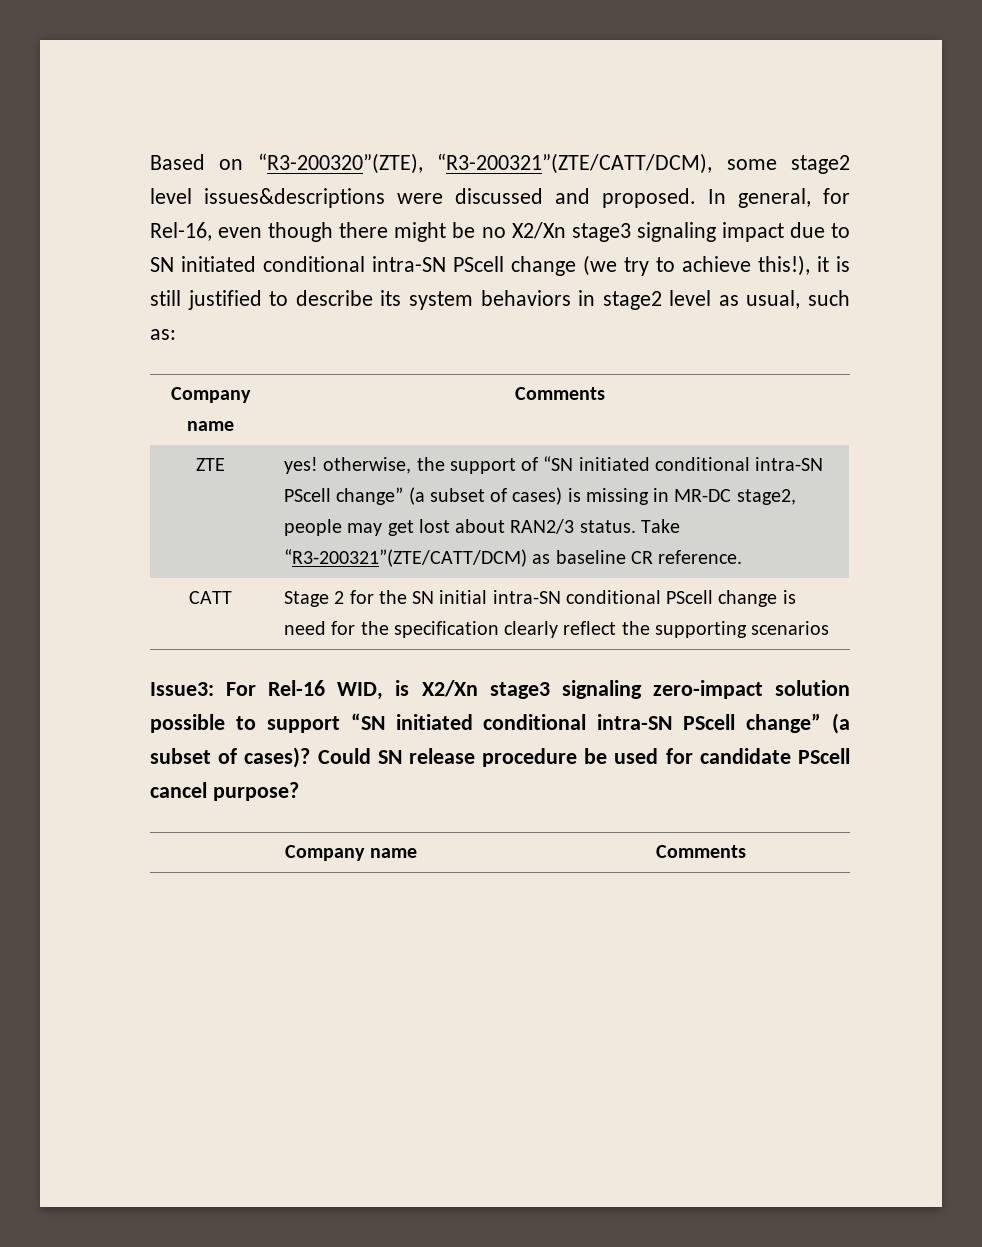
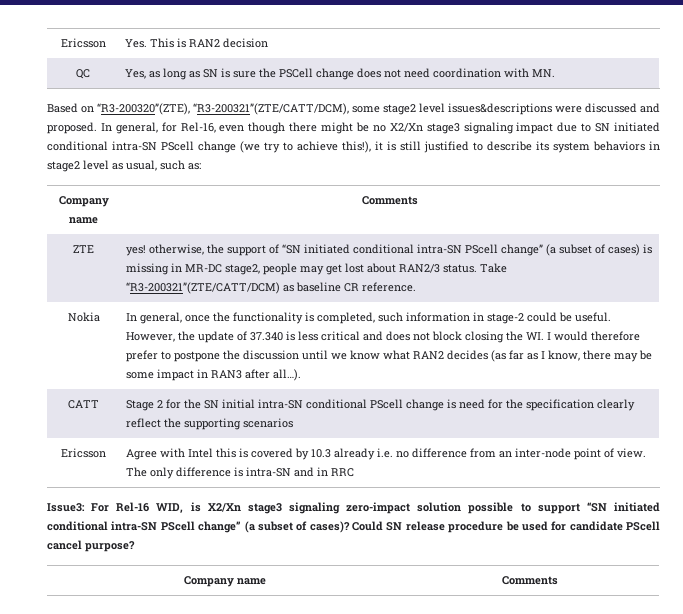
(150, 162) none -> [60,38,106,48] [125,38,269,48] [76,69,90,79] [125,68,556,80] Ericsson | Yes. This is RAN2 decision // QC | Yes, as long as SN is sure the PSCell change does not need coordination with MN. //
(743, 557) none -> [67,312,100,322] [126,312,612,324] [126,331,641,343] [126,350,653,362] [126,369,302,381] // Nokia | In general, once the functionality is completed, such information in stage-2 could be useful. However, the update of 37.340 is less critical and does not block closing the WI. I would therefore prefer to postpone the discussion until we know what RAN2 decides (as far as I know, there may be some impact in RAN3 after all…).
(830, 628) none -> [61,448,106,458] [126,448,647,460] [126,467,355,479] // Ericsson | Agree with Intel this is covered by 10.3 already i.e. no difference from an inter-node point of view. The only difference is intra-SN and in RRC

